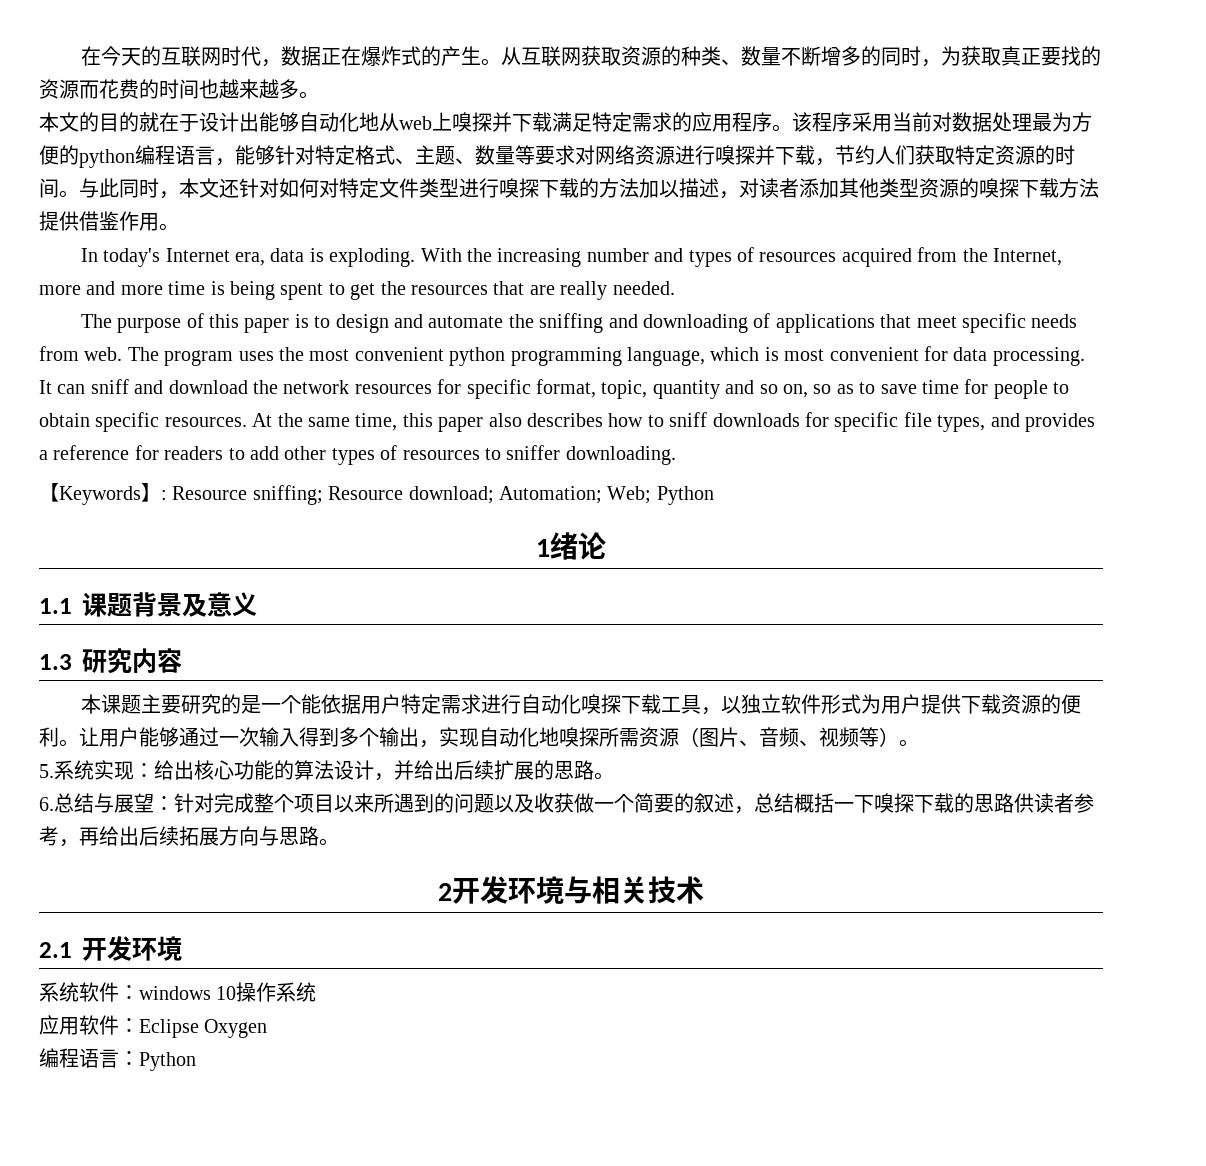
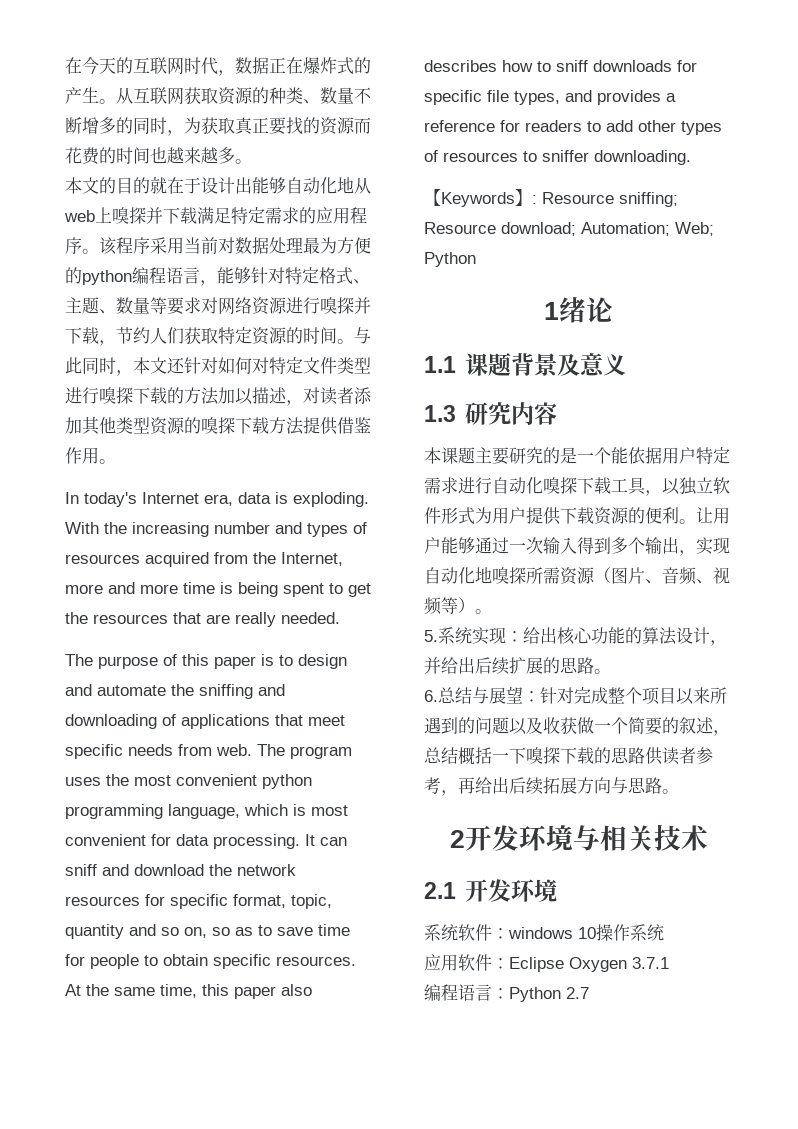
(268, 1028) none -> [632,957,669,969] 3.7.1
(196, 1061) none -> [566,987,589,999] 2.7

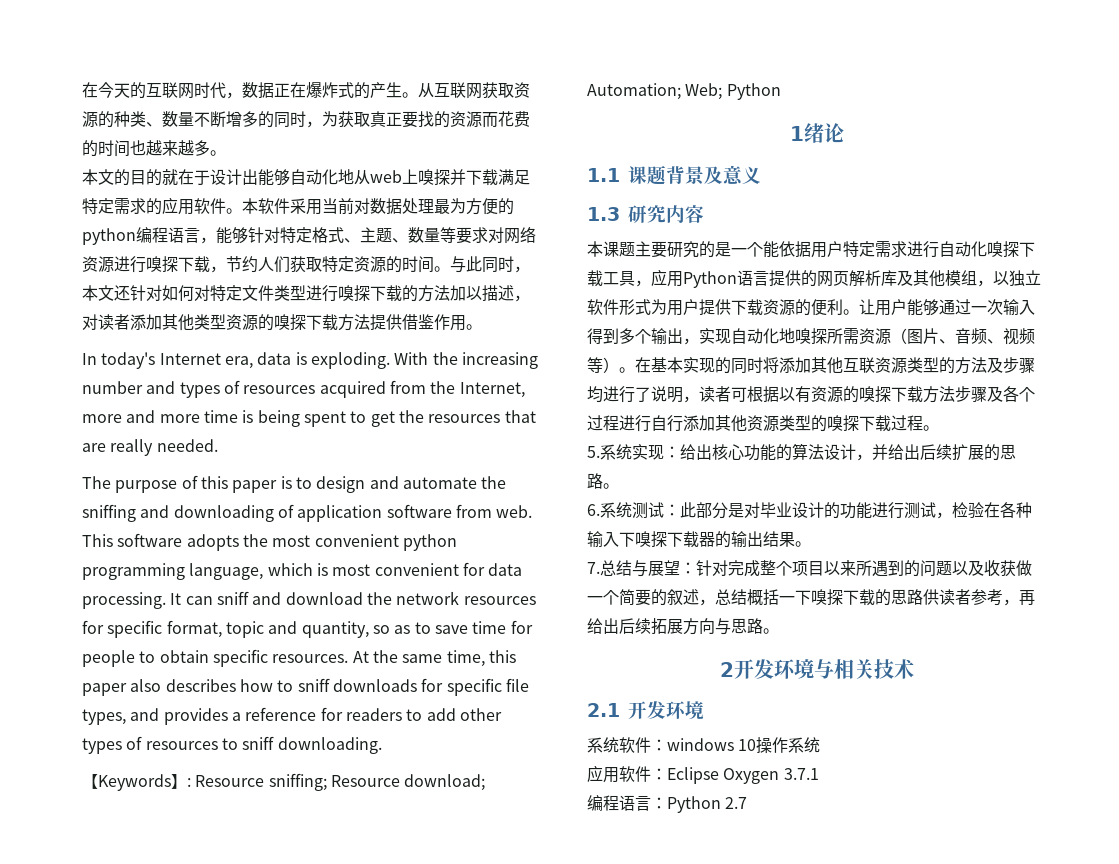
[350,207,367,224] [65,237,150,255] 程序。该程序 -> [194,198,290,214] 软件。本软件
[354,297,371,314] 并 -> (178, 264) none
[181,714,345,729] [65,744,352,759] [65,777,101,786] applications that meet specific needs from web. The program uses -> [297,504,533,522] [82,533,239,551] application software from web. This software adopts
[291,894,332,909] [65,924,207,939] topic, quantity and so on, -> [225,621,369,638] topic and quantity,
[542,150,589,162] sniffer -> [242,736,275,750] sniff
(662, 493) none -> [651,269,993,288] 应用Python语言提供的网页解析库及其他模组，
(492, 611) none -> [635,357,1035,374] [587,386,1035,403] [587,415,939,432] 在基本实现的同时将添加其他互联资源类型的方法及步骤均进行了说明，读者可根据以有资源的嗅探下载方法步骤及各个过程进行自行添加其他资源类型的嗅探下载过程。
(438, 696) none -> [600,502,1032,519] [587,531,811,548] [587,562,600,574] 系统测试：此部分是对毕业设计的功能进行测试，检验在各种输入下嗅探下载器的输出结果。 // 7.

